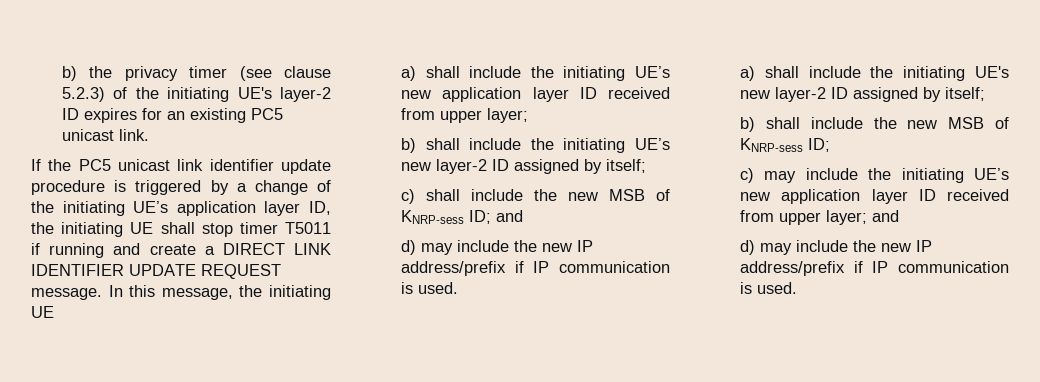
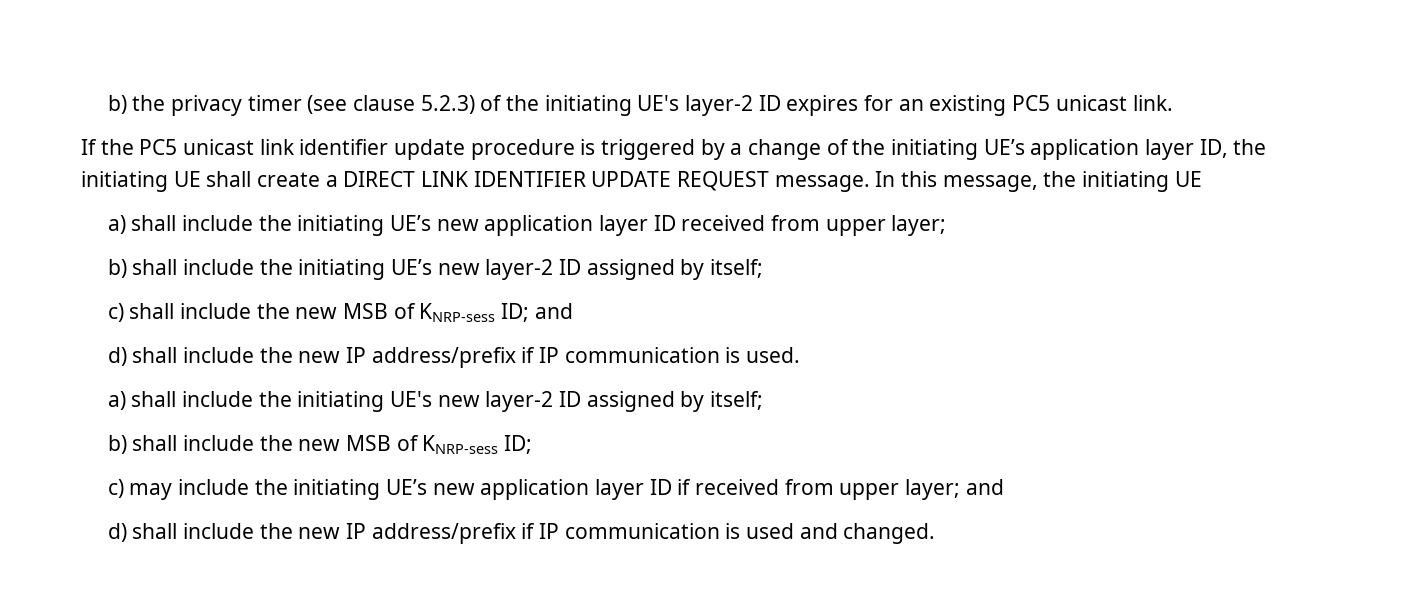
[201,222,331,237] [31,243,141,258] stop timer T5011 if running and -> (252, 179) none
[421,243,454,255] may -> [132,347,178,363] shall
(936, 195) none -> [677,479,692,495] if
[760,240,933,255] [740,261,1009,276] [740,282,798,294] may include the new IP address/prefix if IP communication is used. -> [132,523,936,544] shall include the new IP address/prefix if IP communication is used and changed.

